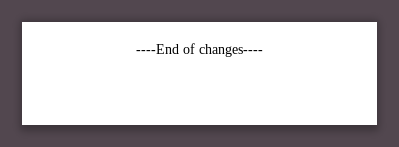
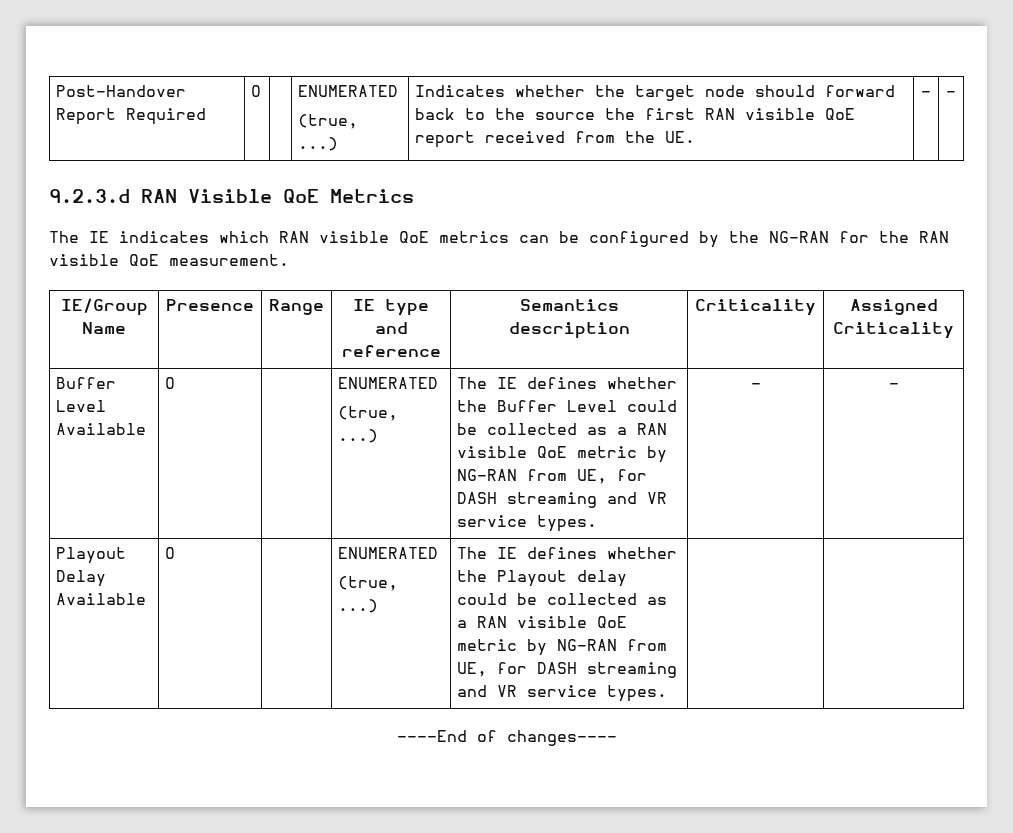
(136, 49) none -> [55,85,186,97] [55,108,206,125] [250,85,261,97] [297,85,398,97] [297,114,358,129] [297,137,338,151] [414,85,895,101] [414,108,855,120] [414,131,695,148] [921,91,931,97] [946,91,956,97] [49,189,414,203] [49,231,949,248] [49,254,289,266] [60,298,148,316] [82,322,126,334] [166,299,254,311] [269,299,324,315] [353,299,429,316] [374,322,408,334] [341,345,441,357] [519,299,619,311] [508,322,630,339] [695,299,816,316] [849,299,938,315] [833,322,954,339] [55,377,116,389] [55,400,106,412] [55,423,146,435] [164,377,175,389] [337,377,438,389] [337,406,398,421] [337,429,378,443] [456,377,677,389] [456,400,677,412] [456,423,667,435] [456,446,667,463] [456,469,647,484] [456,492,667,508] [456,515,597,532] [750,383,761,389] [888,383,899,389] [55,547,126,564] [55,570,106,587] [55,593,146,605] [164,547,175,559] [337,547,438,559] [337,576,398,591] [337,599,378,613] [456,547,677,559] [456,570,627,587] [456,593,667,605] [456,616,627,628] [456,639,667,656] [456,662,677,678] [456,685,667,702] Post-Handover Report Required | O | | ENUMERATED // (true, ...) | Indicates whether the target node should forward back to the source the first RAN visible QoE report received from the UE. | - | - // 9.2.3.d RAN Visible QoE Metrics // The IE indicates which RAN visible QoE metrics can be configured by the NG-RAN for the RAN visible QoE measurement. // IE/Group Name | Presence | Range | IE type and reference | Semantics description | Criticality | Assigned Criticality // Buffer Level Available | O | | ENUMERATED // (true, ...) | The IE defines whether the Buffer Level could be collected as a RAN visible QoE metric by NG-RAN from UE, for DASH streaming and VR service types. | - | - // Playout Delay Available | O | | ENUMERATED // (true, ...) | The IE defines whether the Playout delay could be collected as a RAN visible QoE metric by NG-RAN from UE, for DASH streaming and VR service types. | | //

